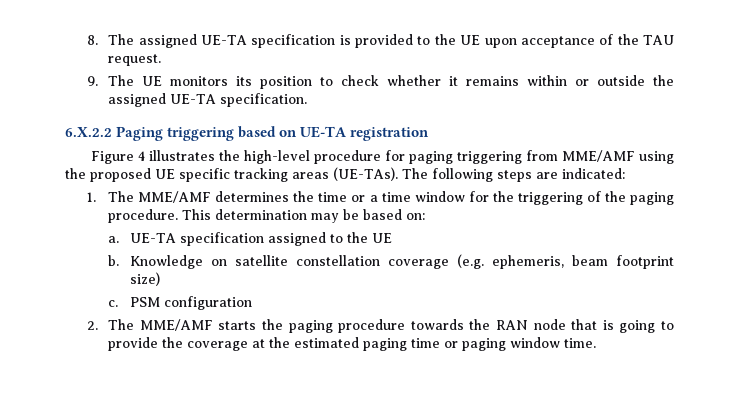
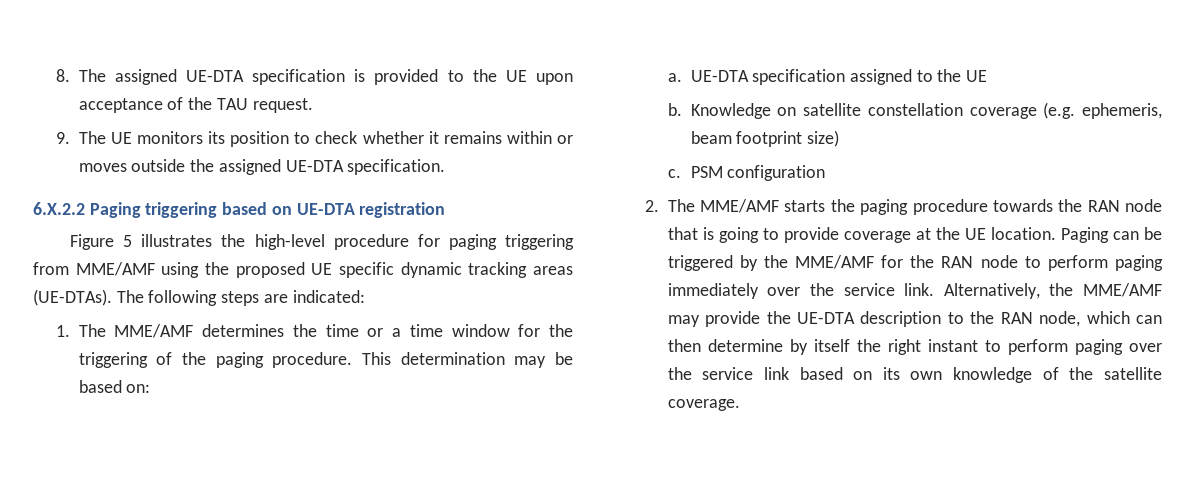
[200,35,247,45] UE-TA -> [186,70,245,82] UE-DTA
(590, 82) none -> [78,163,127,172] moves
[170,94,217,104] UE-TA -> [285,160,344,172] UE-DTA
[300,126,348,138] UE-TA -> [296,203,355,215] UE-DTA
[137,151,145,161] 4 -> [123,235,133,247] 5
(230, 175) none -> [400,262,462,278] dynamic
[333,167,398,181] (UE-TAs). -> [33,289,112,306] (UE-DTAs).
[129,233,176,243] UE-TA -> [690,70,749,82] UE-DTA
[162,337,184,348] the -> (839, 235) none
[294,337,597,351] estimated paging time or paging window time. -> [964,227,1162,243] [667,255,1163,271] [667,283,1162,299] [667,311,1162,327] [667,339,1162,355] [667,367,1162,383] [667,399,740,411] UE location. Paging can be triggered by the MME/AMF for the RAN node to perform paging immediately over the service link. Alternatively, the MME/AMF may provide the UE-DTA description to the RAN node, which can then determine by itself the right instant to perform paging over the service link based on its own knowledge of the satellite coverage.

